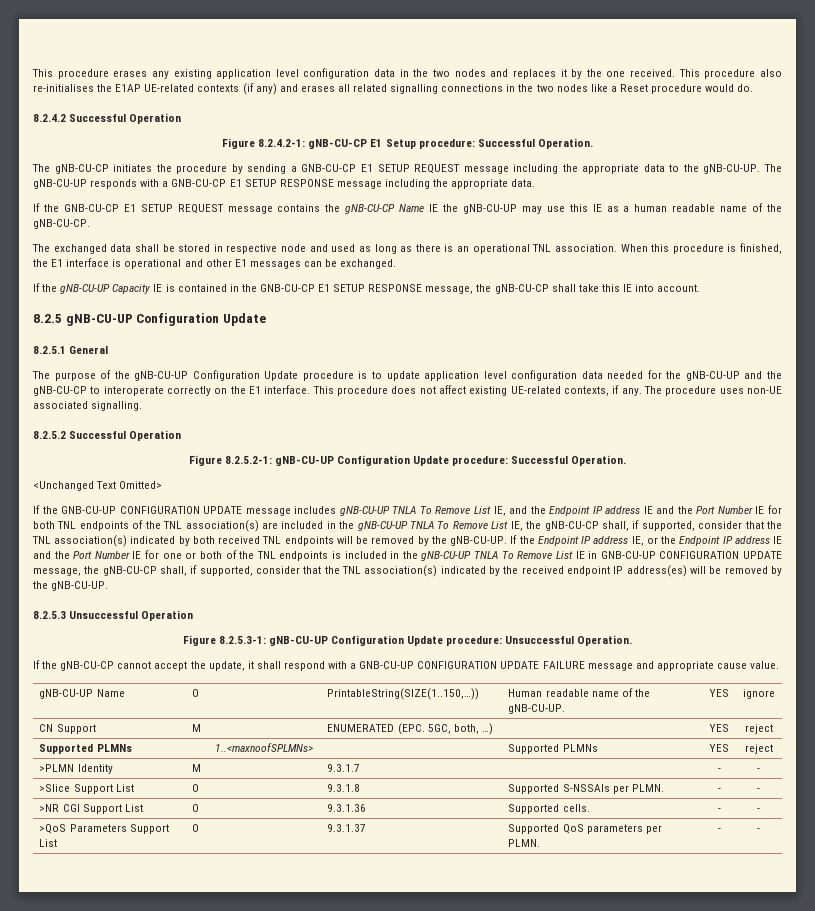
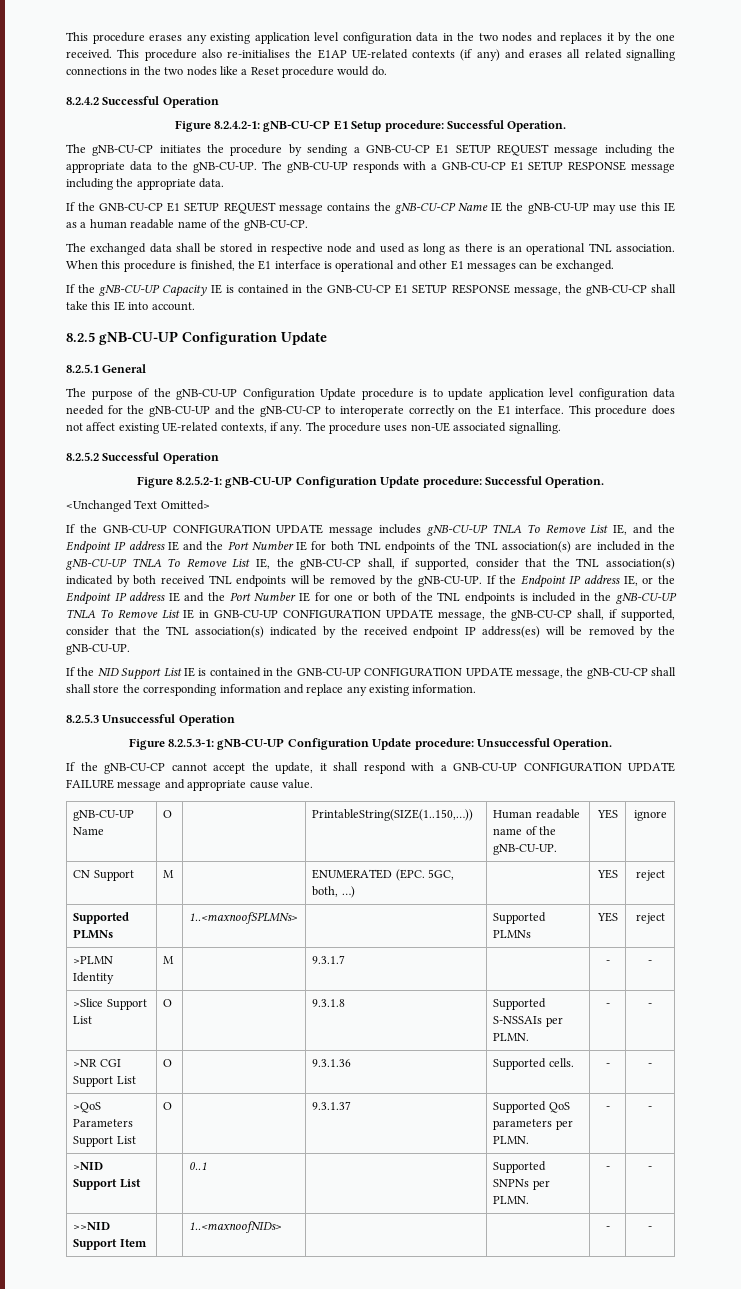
(109, 586) none -> [66,667,676,680] [66,684,477,696] // If the NID Support List IE is contained in the GNB-CU-UP CONFIGURATION UPDATE message, the gNB-CU-CP shall shall store the corresponding information and replace any existing information.
(760, 830) none -> [73,1162,104,1170] [73,1179,141,1190] [189,1162,208,1170] [493,1161,547,1173] [493,1179,550,1190] [493,1196,530,1204] [605,1166,610,1170] [648,1166,652,1170] [73,1222,111,1230] [73,1239,147,1250] [189,1221,283,1233] [605,1226,610,1230] [648,1226,652,1230] // >NID Support List | | 0..1 | | Supported SNPNs per PLMN. | - | - // >>NID Support Item | | 1..<maxnoofNIDs> | | | - | -

